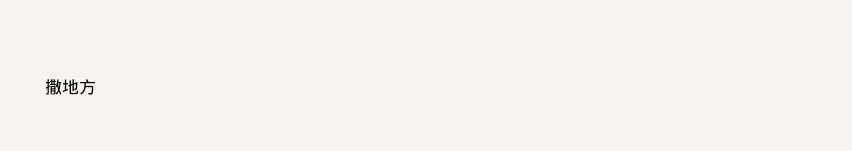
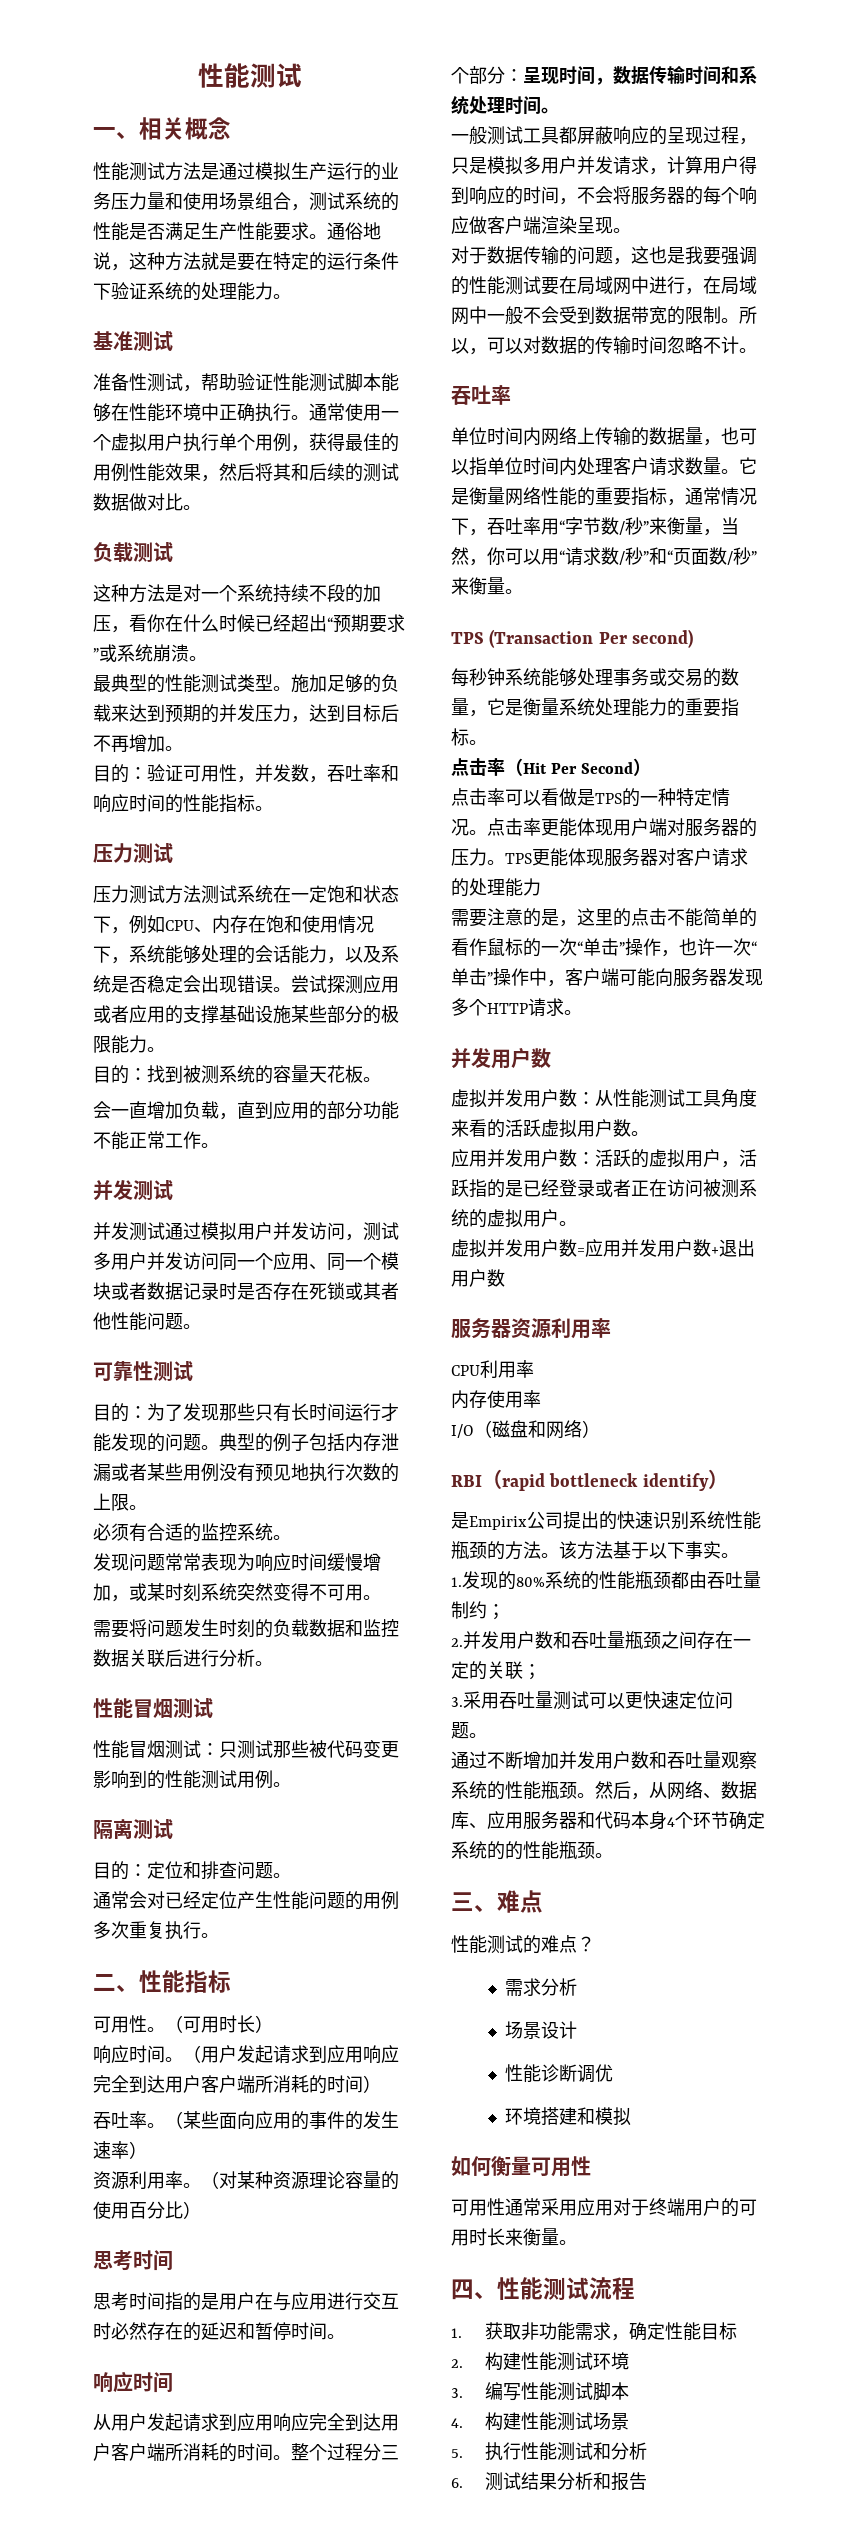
[45,79,96,95] 撒地方 -> [198,63,302,88] [93,117,231,140] [93,162,399,181] [93,192,399,211] [93,222,381,241] [93,252,399,271] [93,282,291,301] [93,331,173,351] [93,373,399,392] [93,403,399,422] [93,433,399,452] [93,463,399,482] [93,493,201,511] [93,542,173,562] [93,584,381,603] [93,614,405,633] [93,644,207,662] [93,674,399,693] [93,704,399,723] [93,734,183,753] [93,764,399,783] [93,794,273,813] [93,843,173,863] [93,885,399,904] [93,915,374,934] [93,945,399,964] [93,975,399,994] [93,1005,399,1024] [93,1035,165,1054] [93,1065,381,1084] [93,1101,399,1120] [93,1131,219,1150] [93,1180,173,1201] [93,1222,399,1241] [93,1252,399,1271] [93,1282,399,1300] [93,1312,201,1331] [93,1361,193,1382] [93,1403,399,1422] [93,1433,399,1452] [93,1463,399,1482] [93,1493,147,1511] [93,1523,291,1542] [93,1553,381,1572] [93,1583,381,1602] [93,1619,399,1638] [93,1649,273,1667] [93,1698,213,1718] [93,1740,399,1759] [93,1770,291,1789] [93,1819,173,1839] [93,1861,291,1880] [93,1891,399,1910] [93,1921,219,1940] [93,1970,231,1993] [93,2015,273,2033] [93,2045,399,2064] [93,2075,381,2094] [93,2111,399,2130] [93,2141,147,2159] [93,2171,399,2190] [93,2201,201,2219] [93,2250,173,2271] [93,2292,399,2311] [93,2322,345,2341] [93,2371,173,2393] [93,2413,399,2432] [93,2443,399,2462] [451,65,757,85] [451,95,559,115] [451,126,757,145] [451,156,757,175] [451,186,757,205] [451,216,631,234] [451,246,757,265] [451,276,757,295] [451,306,757,325] [451,336,757,355] [451,385,511,405] [451,427,757,446] [451,457,757,476] [451,487,757,506] [451,517,739,536] [451,547,757,566] [451,577,523,595] [451,629,694,648] [451,668,739,687] [451,698,739,717] [451,728,487,746] [451,758,651,776] [451,788,730,807] [451,818,757,837] [451,848,748,867] [451,878,541,897] [451,908,757,927] [451,938,757,957] [451,968,763,987] [451,998,582,1017] [451,1047,551,1069] [451,1089,757,1108] [451,1119,649,1138] [451,1149,757,1168] [451,1179,757,1198] [451,1209,577,1228] [451,1239,755,1258] [451,1269,505,1287] [451,1318,611,1339] [451,1360,534,1378] [451,1390,541,1409] [451,1420,600,1439] [451,1469,728,1491] [451,1511,761,1530] [451,1541,739,1560] [451,1571,761,1590] [451,1601,505,1620] [451,1631,751,1649] [451,1661,541,1680] [451,1691,733,1710] [451,1722,487,1739] [451,1751,757,1770] [451,1781,757,1800] [451,1811,765,1830] [451,1841,613,1860] [451,1890,543,1913] [451,1935,595,1954] [504,1978,577,1996] [504,2021,577,2039] [504,2064,613,2083] [504,2107,631,2126] [451,2156,591,2177] [451,2198,757,2217] [451,2228,577,2246] [451,2277,635,2300] [451,2322,737,2341] [451,2352,629,2371] [451,2382,629,2401] [451,2412,629,2431] [451,2442,647,2461] [451,2472,647,2491] 性能测试 // 一、相关概念 // 性能测试方法是通过模拟生产运行的业务压力量和使用场景组合，测试系统的性能是否满足生产性能要求。通俗地说，这种方法就是要在特定的运行条件下验证系统的处理能力。 // 基准测试 // 准备性测试，帮助验证性能测试脚本能够在性能环境中正确执行。通常使用一个虚拟用户执行单个用例，获得最佳的用例性能效果，然后将其和后续的测试数据做对比。 // 负载测试 // 这种方法是对一个系统持续不段的加压，看你在什么时候已经超出“预期要求”或系统崩溃。 // 最典型的性能测试类型。施加足够的负载来达到预期的并发压力，达到目标后不再增加。 // 目的：验证可用性，并发数，吞吐率和响应时间的性能指标。 // 压力测试 // 压力测试方法测试系统在一定饱和状态下，例如CPU、内存在饱和使用情况下，系统能够处理的会话能力，以及系统是否稳定会出现错误。尝试探测应用或者应用的支撑基础设施某些部分的极限能力。 // 目的：找到被测系统的容量天花板。 // 会一直增加负载，直到应用的部分功能不能正常工作。 // 并发测试 // 并发测试通过模拟用户并发访问，测试多用户并发访问同一个应用、同一个模块或者数据记录时是否存在死锁或其者他性能问题。 // 可靠性测试 // 目的：为了发现那些只有长时间运行才能发现的问题。典型的例子包括内存泄漏或者某些用例没有预见地执行次数的上限。 // 必须有合适的监控系统。 // 发现问题常常表现为响应时间缓慢增加，或某时刻系统突然变得不可用。 // 需要将问题发生时刻的负载数据和监控数据关联后进行分析。 // 性能冒烟测试 // 性能冒烟测试：只测试那些被代码变更影响到的性能测试用例。 // 隔离测试 // 目的：定位和排查问题。 // 通常会对已经定位产生性能问题的用例多次重复执行。 // 二、性能指标 // 可用性。（可用时长） // 响应时间。（用户发起请求到应用响应完全到达用户客户端所消耗的时间） // 吞吐率。（某些面向应用的事件的发生速率） // 资源利用率。（对某种资源理论容量的使用百分比） // 思考时间 // 思考时间指的是用户在与应用进行交互时必然存在的延迟和暂停时间。 // 响应时间 // 从用户发起请求到应用响应完全到达用户客户端所消耗的时间。整个过程分三个部分：呈现时间，数据传输时间和系统处理时间。 // 一般测试工具都屏蔽响应的呈现过程，只是模拟多用户并发请求，计算用户得到响应的时间，不会将服务器的每个响应做客户端渲染呈现。 // 对于数据传输的问题，这也是我要强调的性能测试要在局域网中进行，在局域网中一般不会受到数据带宽的限制。所以，可以对数据的传输时间忽略不计。 // 吞吐率 // 单位时间内网络上传输的数据量，也可以指单位时间内处理客户请求数量。它是衡量网络性能的重要指标，通常情况下，吞吐率用“字节数/秒”来衡量，当然，你可以用“请求数/秒”和“页面数/秒”来衡量。 // TPS (Transaction Per second) // 每秒钟系统能够处理事务或交易的数量，它是衡量系统处理能力的重要指标。 // 点击率（Hit Per Second） // 点击率可以看做是TPS的一种特定情况。点击率更能体现用户端对服务器的压力。TPS更能体现服务器对客户请求的处理能力 // 需要注意的是，这里的点击不能简单的看作鼠标的一次“单击”操作，也许一次“单击”操作中，客户端可能向服务器发现多个HTTP请求。 // 并发用户数 // 虚拟并发用户数：从性能测试工具角度来看的活跃虚拟用户数。 // 应用并发用户数：活跃的虚拟用户，活跃指的是已经登录或者正在访问被测系统的虚拟用户。 // 虚拟并发用户数=应用并发用户数+退出用户数 // 服务器资源利用率 // CPU利用率 // 内存使用率 // I/O（磁盘和网络） // RBI（rapid bottleneck identify） // 是Empirix公司提出的快速识别系统性能瓶颈的方法。该方法基于以下事实。 // 1.发现的80%系统的性能瓶颈都由吞吐量制约； // 2.并发用户数和吞吐量瓶颈之间存在一定的关联； // 3.采用吞吐量测试可以更快速定位问题。 // 通过不断增加并发用户数和吞吐量观察系统的性能瓶颈。然后，从网络、数据库、应用服务器和代码本身4个环节确定系统的的性能瓶颈。 // 三、难点 // 性能测试的难点？ // 需求分析 // 场景设计 // 性能诊断调优 // 环境搭建和模拟 // 如何衡量可用性 // 可用性通常采用应用对于终端用户的可用时长来衡量。 // 四、性能测试流程 // 1.获取非功能需求，确定性能目标 // 2.构建性能测试环境 // 3.编写性能测试脚本 // 4.构建性能测试场景 // 5.执行性能测试和分析 // 6.测试结果分析和报告

